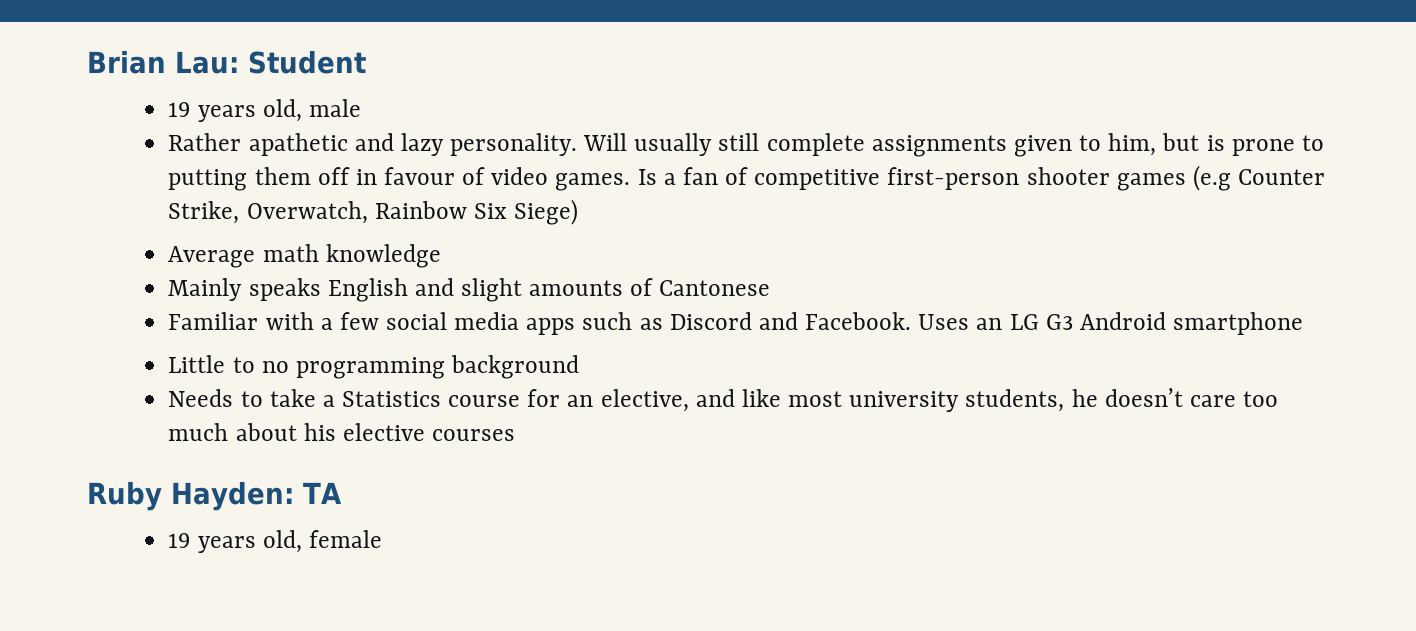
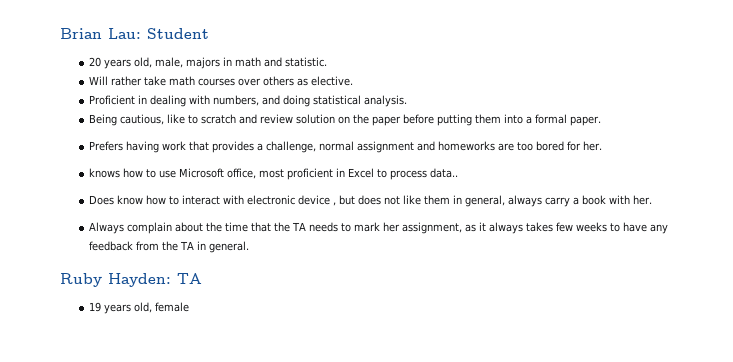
[168,99,361,122] [168,133,1324,157] [168,165,1326,191] [168,199,578,225] [168,244,441,268] [168,278,771,302] [168,312,1304,335] [168,355,579,379] [168,388,1279,412] [168,423,515,441] 19 years old, male // Rather apathetic and lazy personality. Will usually still complete assignments given to him, but is prone to putting them off in favour of video games. Is a fan of competitive first-person shooter games (e.g Counter Strike, Overwatch, Rainbow Six Siege) // Average math knowledge // Mainly speaks English and slight amounts of Cantonese // Familiar with a few social media apps such as Discord and Facebook. Uses an LG G3 Android smartphone // Little to no programming background // Needs to take a Statistics course for an elective, and like most university students, he doesn’t care too much about his elective courses -> [89,57,328,69] [89,76,354,86] [89,95,408,107] [89,114,602,126] [89,141,603,153] [89,168,459,180] [89,195,653,207] [89,222,669,234] [89,241,250,253] 20 years old, male, majors in math and statistic. // Will rather take math courses over others as elective. // Proficient in dealing with numbers, and doing statistical analysis. // Being cautious, like to scratch and review solution on the paper before putting them into a formal paper. // Prefers having work that provides a challenge, normal assignment and homeworks are too bored for her. // knows how to use Microsoft office, most proficient in Excel to process data.. // Does know how to interact with electronic device , but does not like them in general, always carry a book with her. // Always complain about the time that the TA needs to mark her assignment, as it always takes few weeks to have any feedback from the TA in general.

